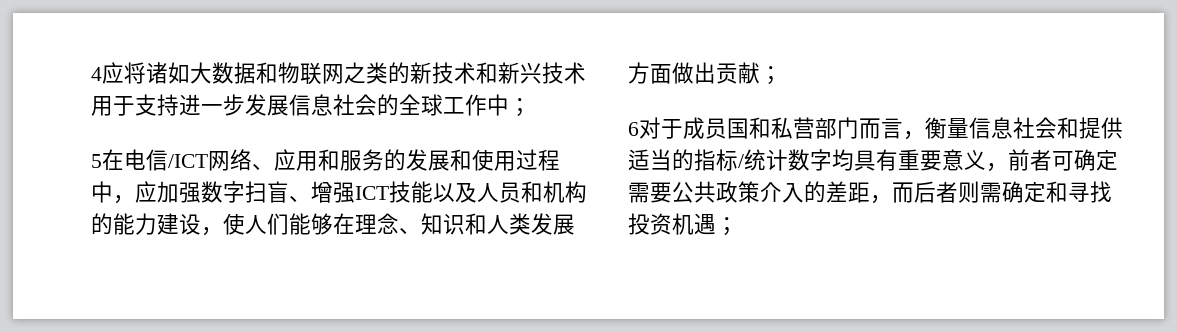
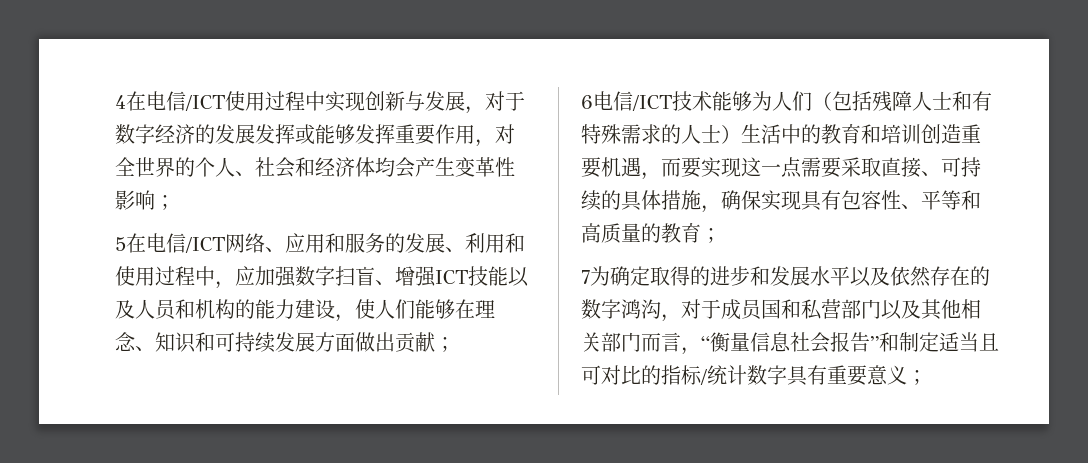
[102,62,586,85] [91,94,509,116] 应将诸如大数据和物联网之类的新技术和新兴技术用于支持进一步发展信息社会的全球工作中 -> [126,91,525,114] [115,124,515,147] [115,157,515,178] [115,190,155,210] 在电信/ICT使用过程中实现创新与发展，对于数字经济的发展发挥或能够发挥重要作用，对全世界的个人、社会和经济体均会产生变革性影响
(450, 160) none -> [445,233,505,253] 、利用
[487,213,531,235] 人类 -> [215,332,275,353] 可持续
(639, 129) none -> [593,91,992,112] [581,124,981,144] [581,157,981,180] [581,190,981,213] [581,223,721,243] [581,266,990,287] [581,299,681,322] 电信/ICT技术能够为人们（包括残障人士和有特殊需求的人士）生活中的教育和培训创造重要机遇，而要实现这一点需要采取直接、可持续的具体措施，确保实现具有包容性、平等和高质量的教育； // 7为确定取得的进步和发展水平以及依然存在的数字鸿沟，
[859,117,1123,140] [628,149,672,171] 而言，衡量信息社会和提供适当 -> [881,299,981,320] [581,332,999,355] [581,365,641,385] 以及其他相关部门而言，“衡量信息社会报告”和制定适当且可对比
[832,149,854,171] 均 -> (787, 375) none
[986,149,1118,172] [628,181,1112,204] [628,213,716,235] ，前者可确定需要公共政策介入的差距，而后者则需确定和寻找投资机遇 -> (907, 375) none

